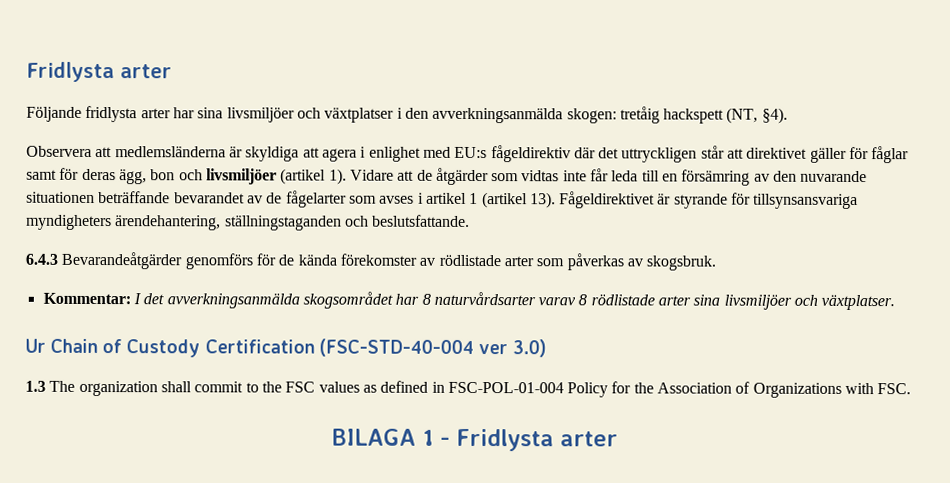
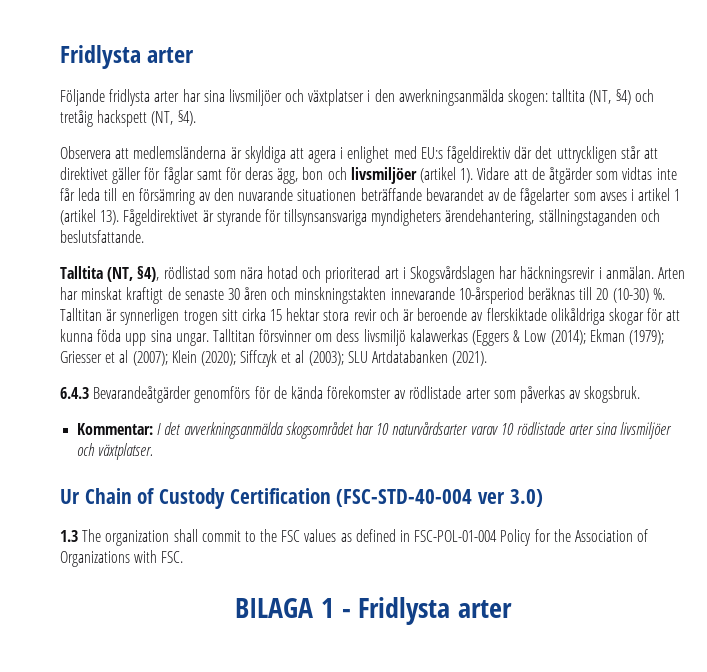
(617, 116) none -> [552,89,654,105] talltita (NT, §4) och
(471, 220) none -> [60,266,685,283] [60,287,665,304] [60,308,681,325] [60,329,664,346] [60,350,488,367] // Talltita (NT, §4), rödlistad som nära hotad och prioriterad art i Skogsvårdslagen har häckningsrevir i anmälan. Arten har minskat kraftigt de senaste 30 åren och minskningstakten innevarande 10-årsperiod beräknas till 20 (10-30) %. Talltitan är synnerligen trogen sitt cirka 15 hektar stora revir och är beroende av flerskiktade olikåldriga skogar för att kunna föda upp sina ungar. Talltitan försvinner om dess livsmiljö kalavverkas (Eggers & Low (2014); Ekman (1979); Griesser et al (2007); Klein (2020); Siffczyk et al (2003); SLU Artdatabanken (2021).
[421,293,431,305] 8 -> [376,423,390,435] 10
[578,294,588,306] 8 -> [500,423,514,435] 10

